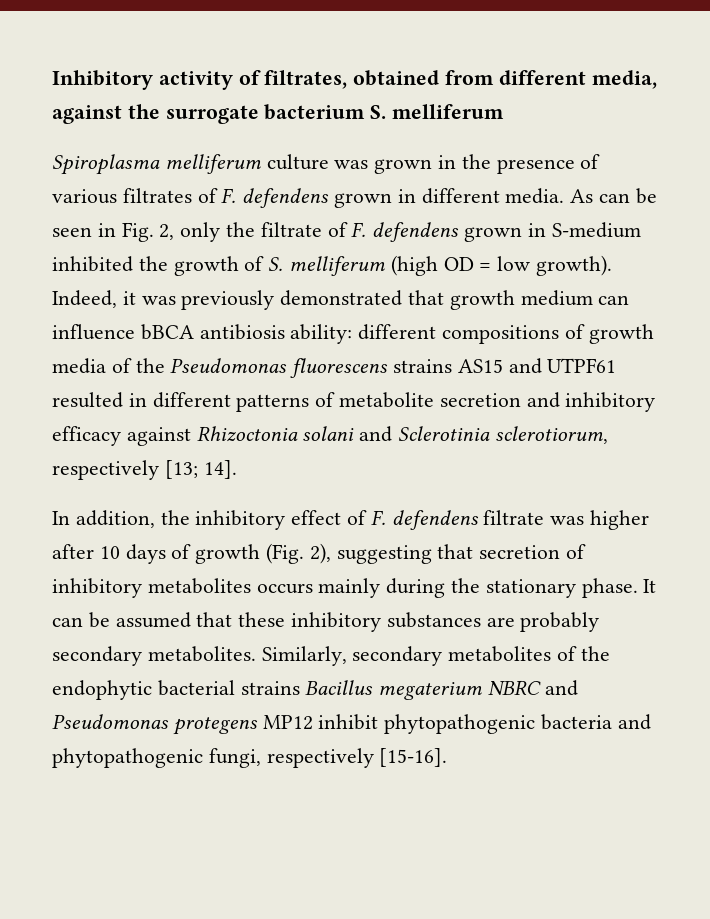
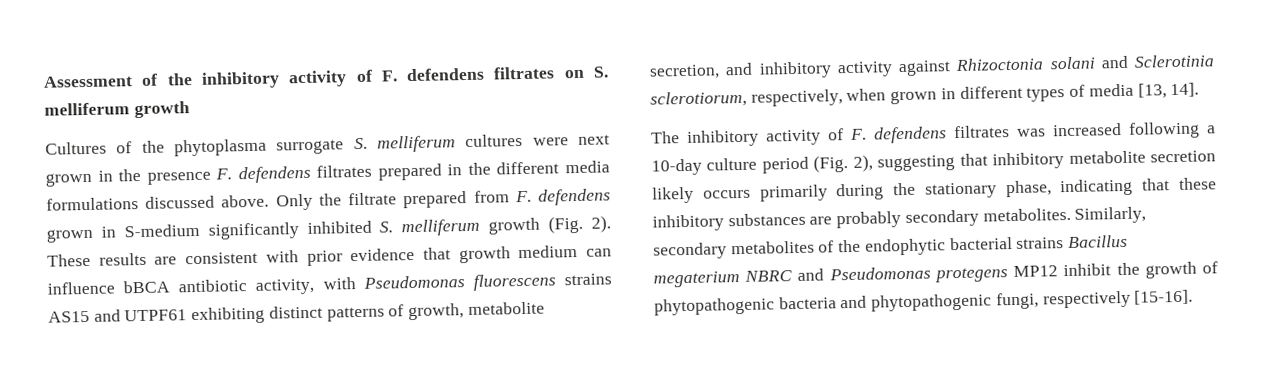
[52,70,657,90] [52,104,505,124] [52,154,601,175] [52,188,657,208] [52,222,348,242] Inhibitory activity of filtrates, obtained from different media, against the surrogate bacterium S. melliferum // Spiroplasma melliferum culture was grown in the presence of various filtrates of F. defendens grown in different media. As can be seen in Fig. 2, only the filtrate of -> [43,66,609,89] [44,101,190,119] [45,133,610,157] [45,160,610,187] [46,190,510,211] Assessment of the inhibitory activity of F. defendens filtrates on S. melliferum growth // Cultures of the phytoplasma surrogate S. melliferum cultures were next grown in the presence F. defendens filtrates prepared in the different media formulations discussed above. Only the filtrate prepared from
[52,255,613,276] [52,290,403,310] inhibited the growth of S. melliferum (high OD = low growth). Indeed, it was previously demonstrated -> [207,215,612,240] [47,247,416,267] significantly inhibited S. melliferum growth (Fig. 2). These results are consistent with prior evidence
[199,324,654,344] [52,358,165,374] antibiosis ability: different compositions of growth media of the -> [178,277,356,295] antibiotic activity, with
[52,392,521,412] resulted in different patterns of metabolite secretion -> [191,301,545,325] [649,64,720,80] exhibiting distinct patterns of growth, metabolite secretion,
[52,426,121,446] efficacy -> [836,61,893,78] activity
[52,460,237,480] [52,510,650,530] [52,543,587,564] [52,578,657,598] [52,612,191,628] respectively [13; 14]. // In addition, the inhibitory effect of F. defendens filtrate was higher after 10 days of growth (Fig. 2), suggesting that secretion of inhibitory metabolites occurs mainly during the stationary phase. It can be assumed -> [750,82,1200,107] [651,121,1216,147] [651,150,1216,176] [652,178,1134,204] respectively, when grown in different types of media [13, 14]. // The inhibitory activity of F. defendens filtrates was increased following a 10-day culture period (Fig. 2), suggesting that inhibitory metabolite secretion likely occurs primarily during the stationary phase, indicating
(379, 722) none -> [1116,261,1218,279] the growth of

